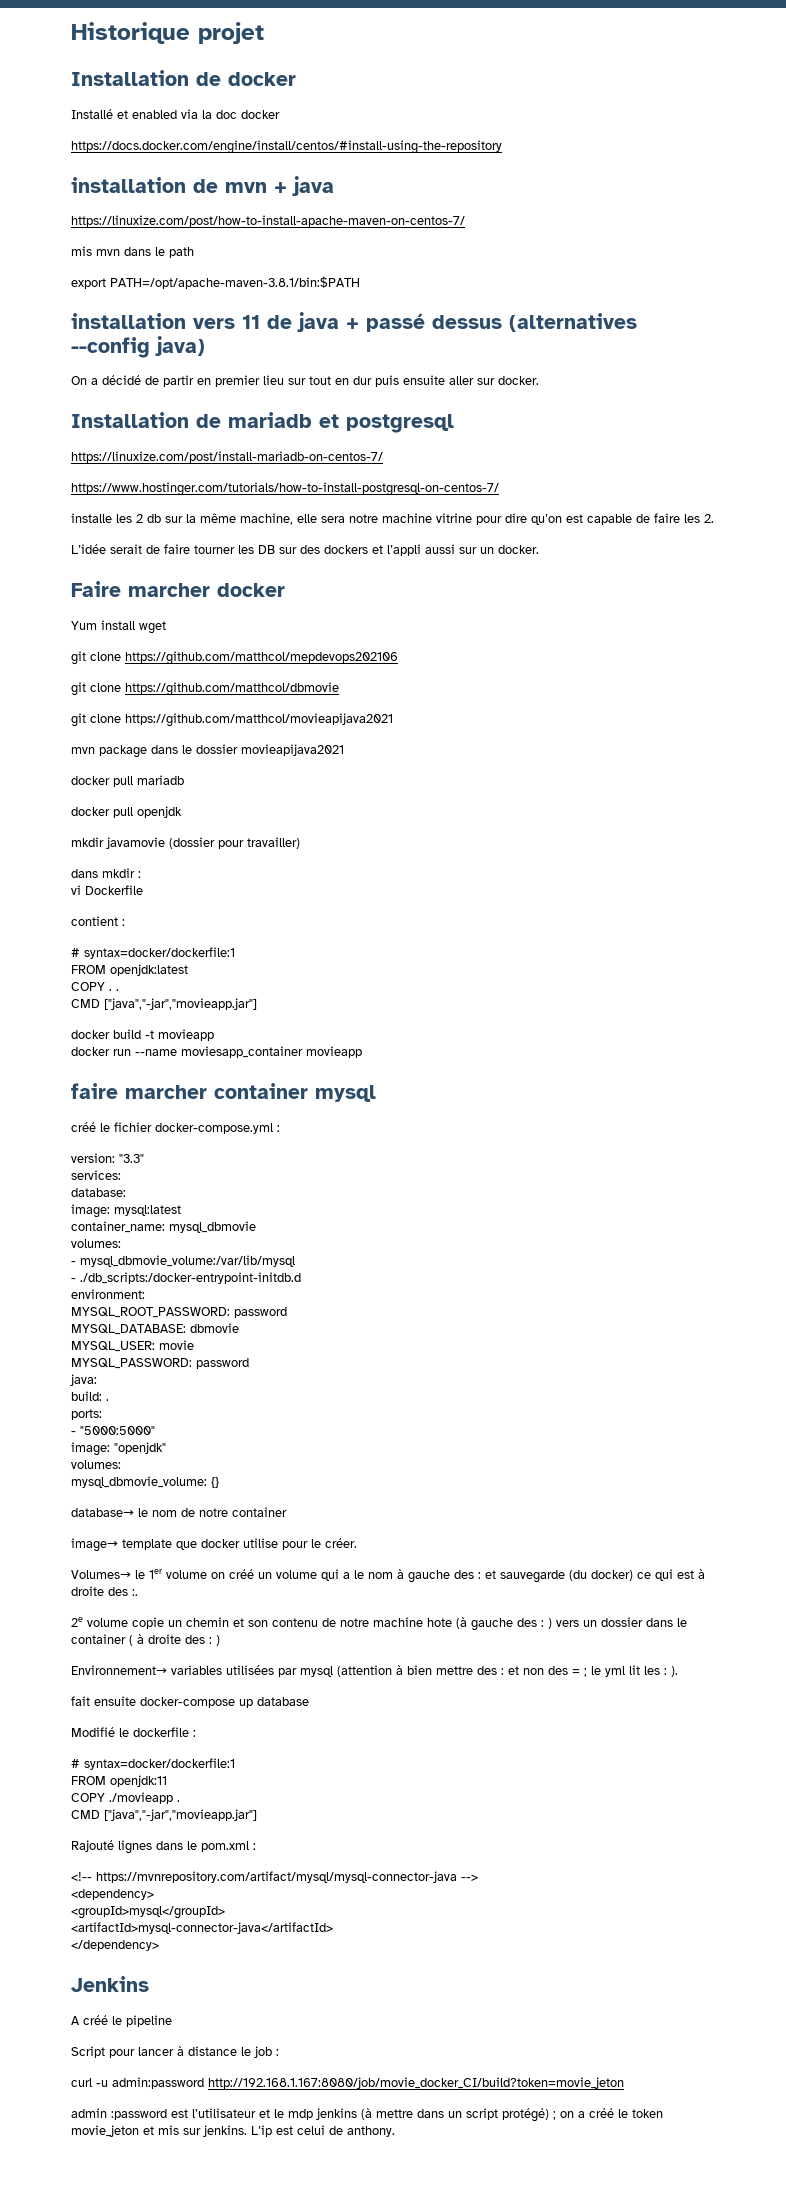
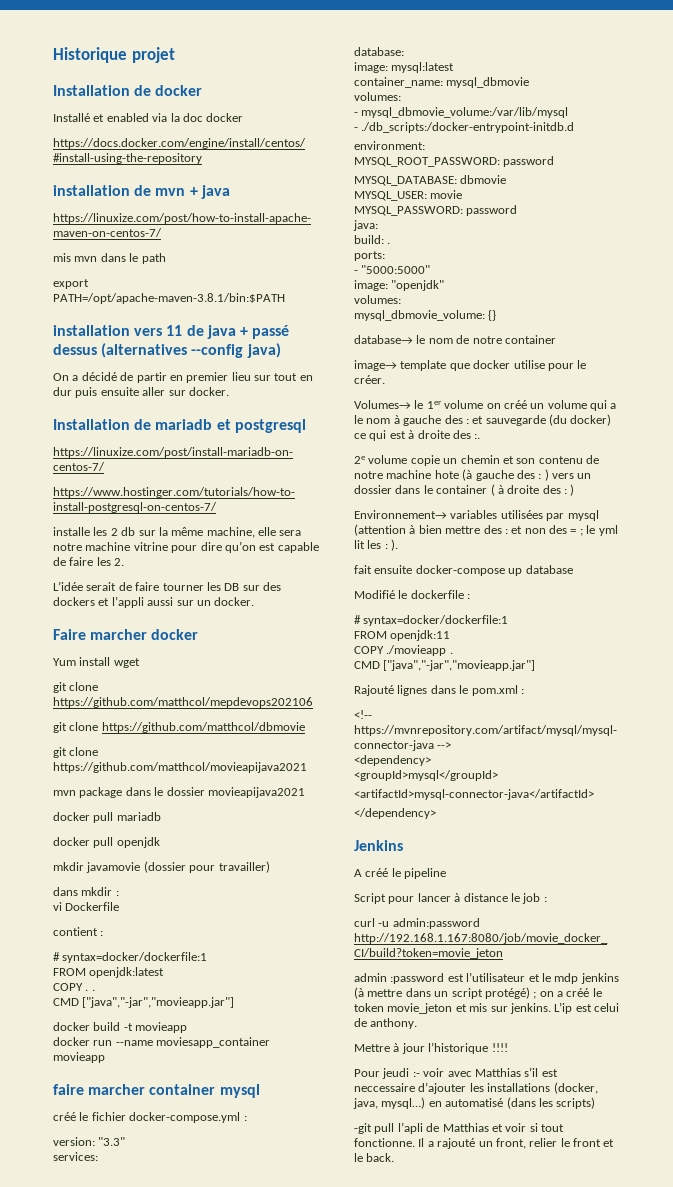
(395, 2131) none -> [354,1042,508,1054] [354,1067,558,1079] [354,1082,598,1094] [353,1097,596,1109] [354,1122,564,1134] [354,1138,615,1149] [354,1153,395,1162] // Mettre à jour l’historique !!!! // Pour jeudi :- voir avec Matthias s’il est neccessaire d’ajouter les installations (docker, java, mysql…) en automatisé (dans les scripts) // -git pull l’apli de Matthias et voir si tout fonctionne. Il a rajouté un front, relier le front et le back.

